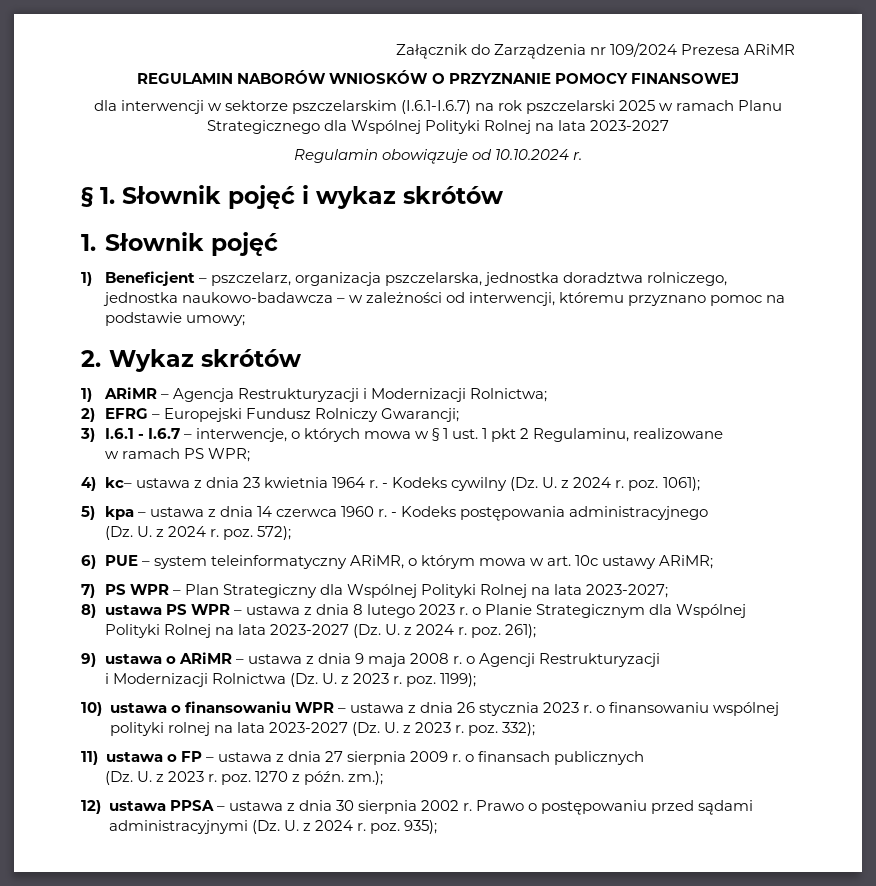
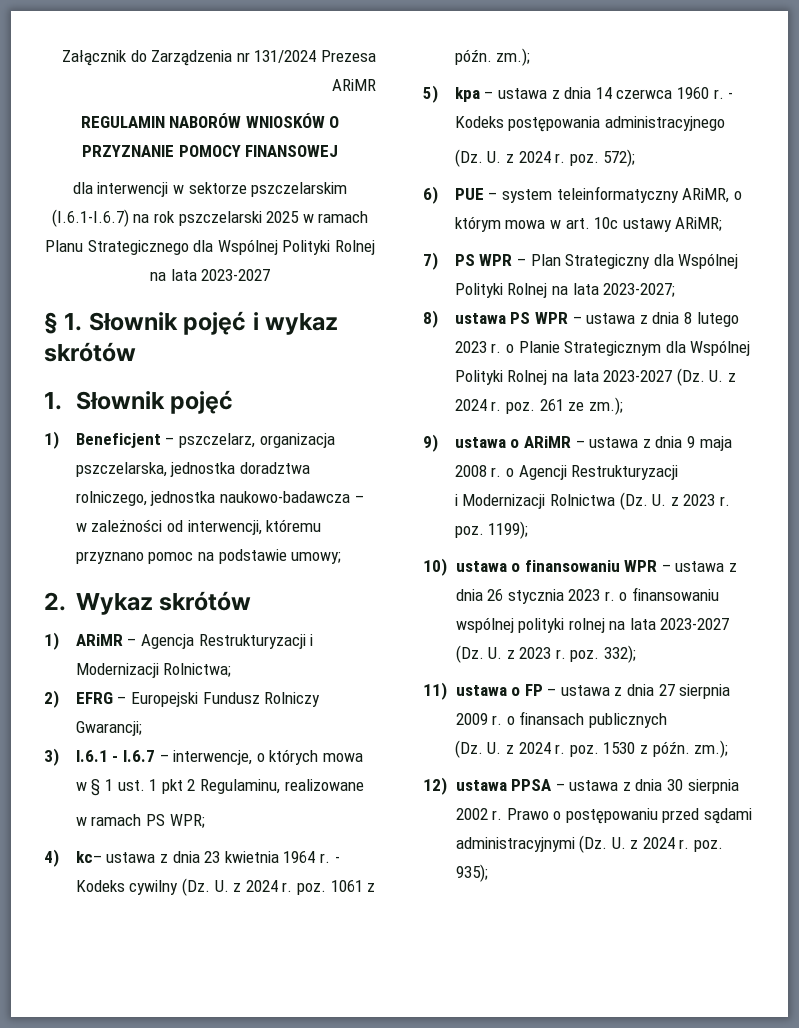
[609,42,677,57] 109/2024 -> [254,50,317,63] 131/2024
[293,149,583,164] // Regulamin obowiązuje od 10.10.2024 r. -> (271, 275) none
[662,477,700,491] 1061); -> [330,880,376,892] [454,48,531,66] 1061 z późn. zm.);
[505,624,537,638] 261); -> [539,397,623,415] 261 ze zm.);
[167,771,288,785] 2023 r. poz. 1270 -> [518,742,636,757] 2024 r. poz. 1530

